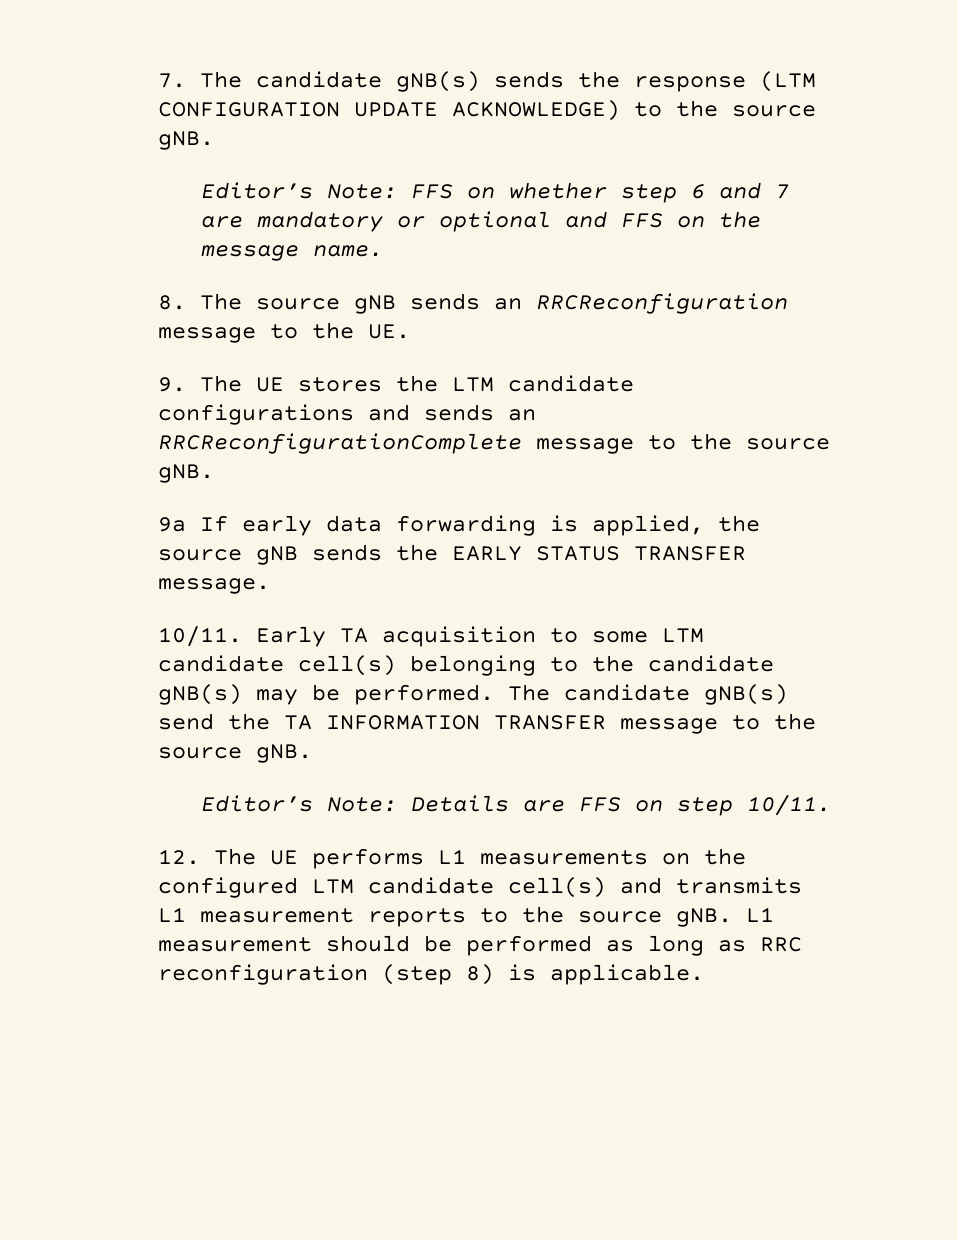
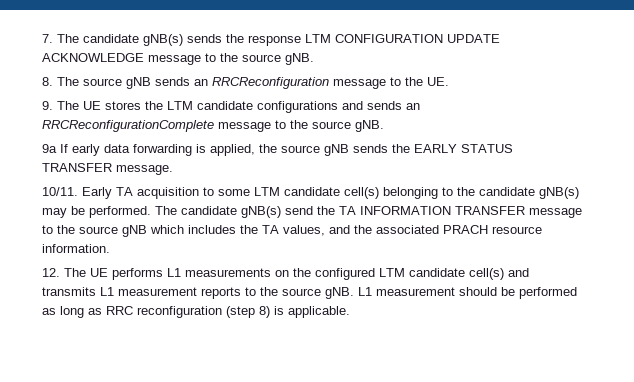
[759,71,816,92] (LTM -> [304,34,331,43] LTM
[451,100,816,121] [157,131,214,150] [200,182,789,203] [200,211,761,232] [200,245,383,261] ACKNOWLEDGE) to the source gNB. // Editor’s Note: FFS on whether step 6 and 7 are mandatory or optional and FFS on the message name. -> [41,53,314,65] ACKNOWLEDGE message to the source gNB.
[255,744,312,763] [200,795,831,816] gNB. // Editor’s Note: Details are FFS on step 10/11. -> [121,225,542,237] [41,244,110,253] gNB which includes the TA values, and the associated PRACH resource information.

